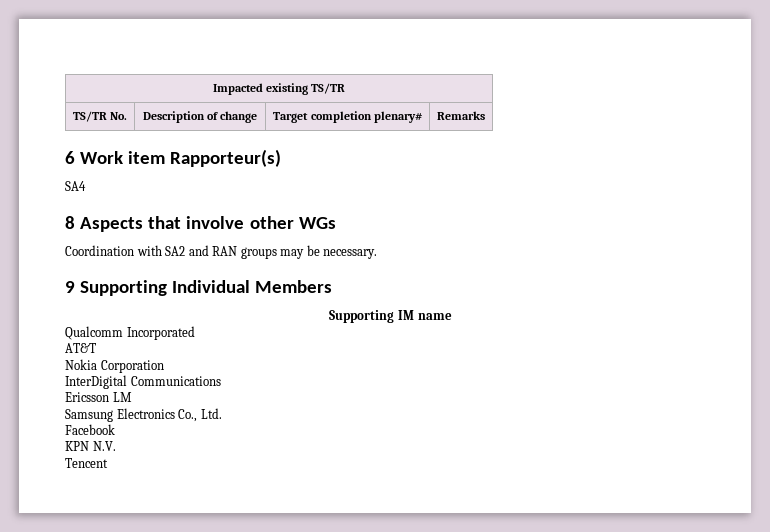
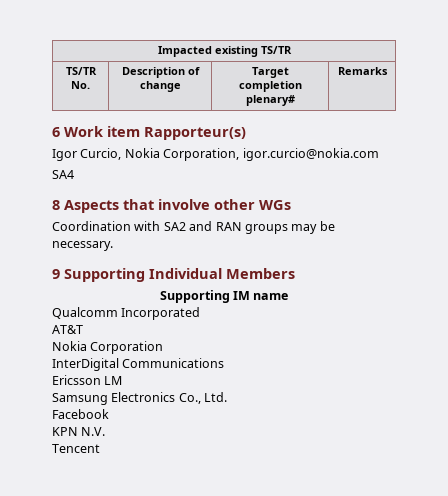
(282, 158) none -> [52,148,379,161] // Igor Curcio, Nokia Corporation, igor.curcio@nokia.com

